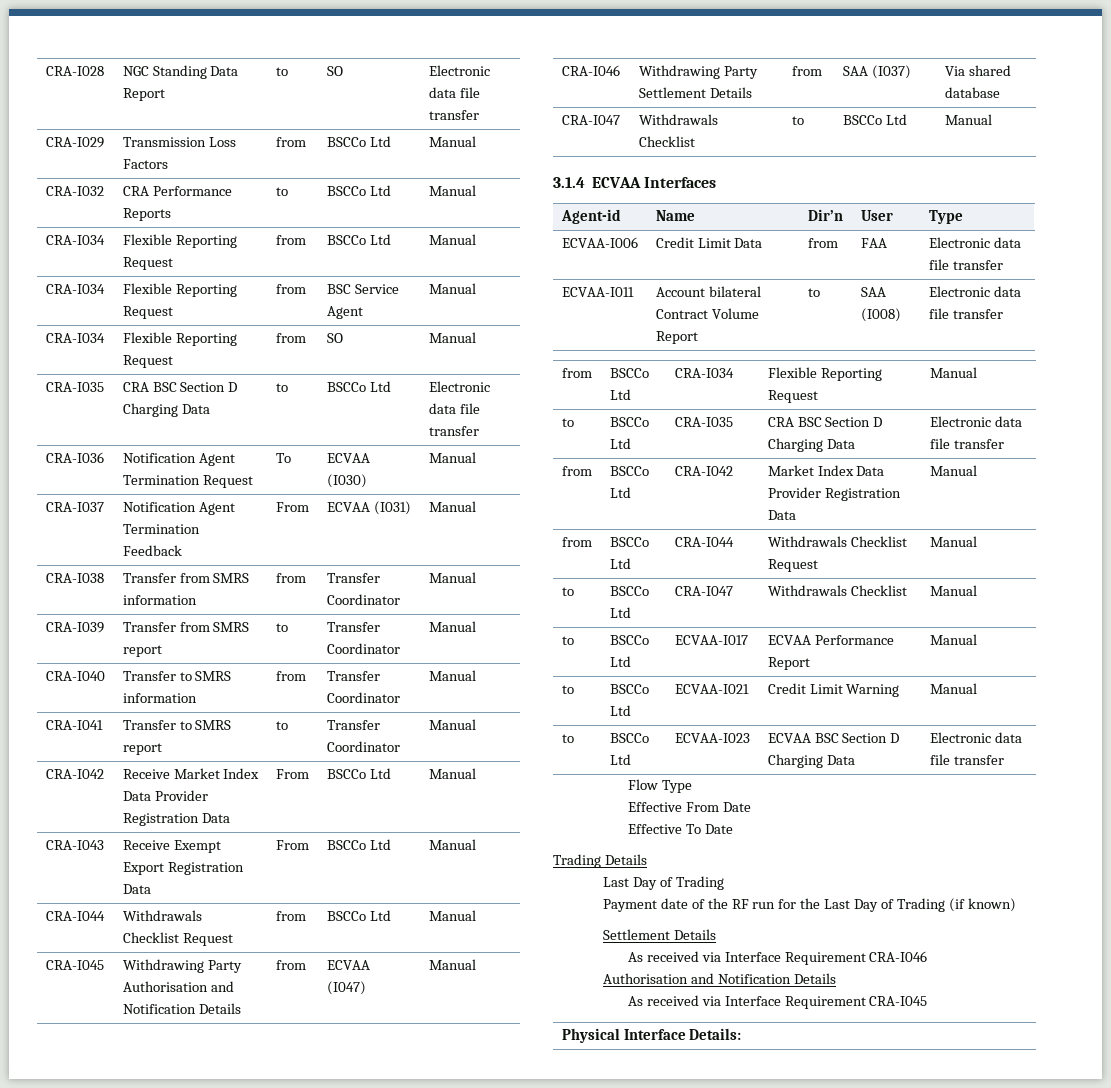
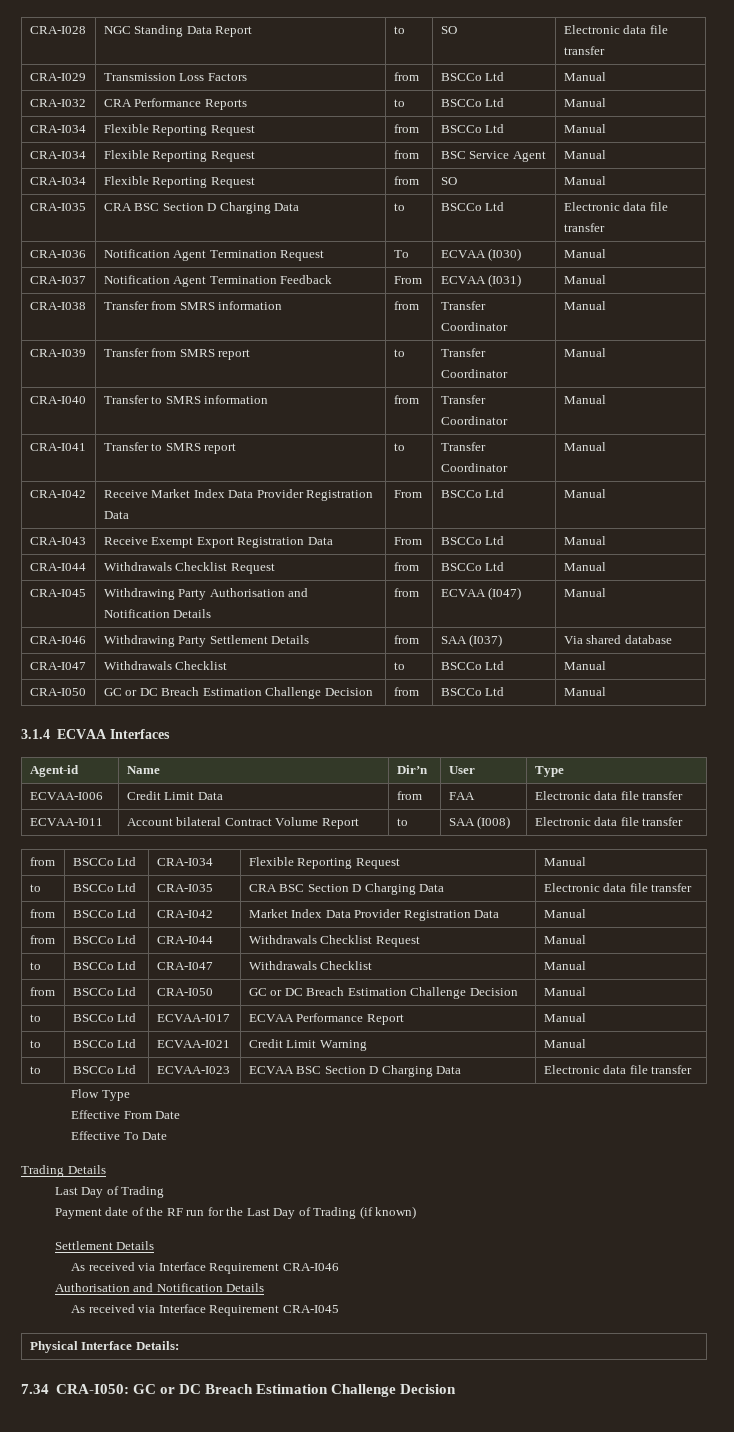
(992, 119) none -> [29,688,86,696] [103,687,373,699] [393,687,419,696] [440,687,505,696] [563,687,606,696] // CRA-I050 | GC or DC Breach Estimation Challenge Decision | from | BSCCo Ltd | Manual
(977, 590) none -> [29,987,55,996] [72,987,137,996] [156,988,213,996] [248,987,518,999] [543,987,586,996] // from | BSCCo Ltd | CRA-I050 | GC or DC Breach Estimation Challenge Decision | Manual
(742, 1034) none -> [21,1384,456,1397] // 7.34 CRA-I050: GC or DC Breach Estimation Challenge Decision

